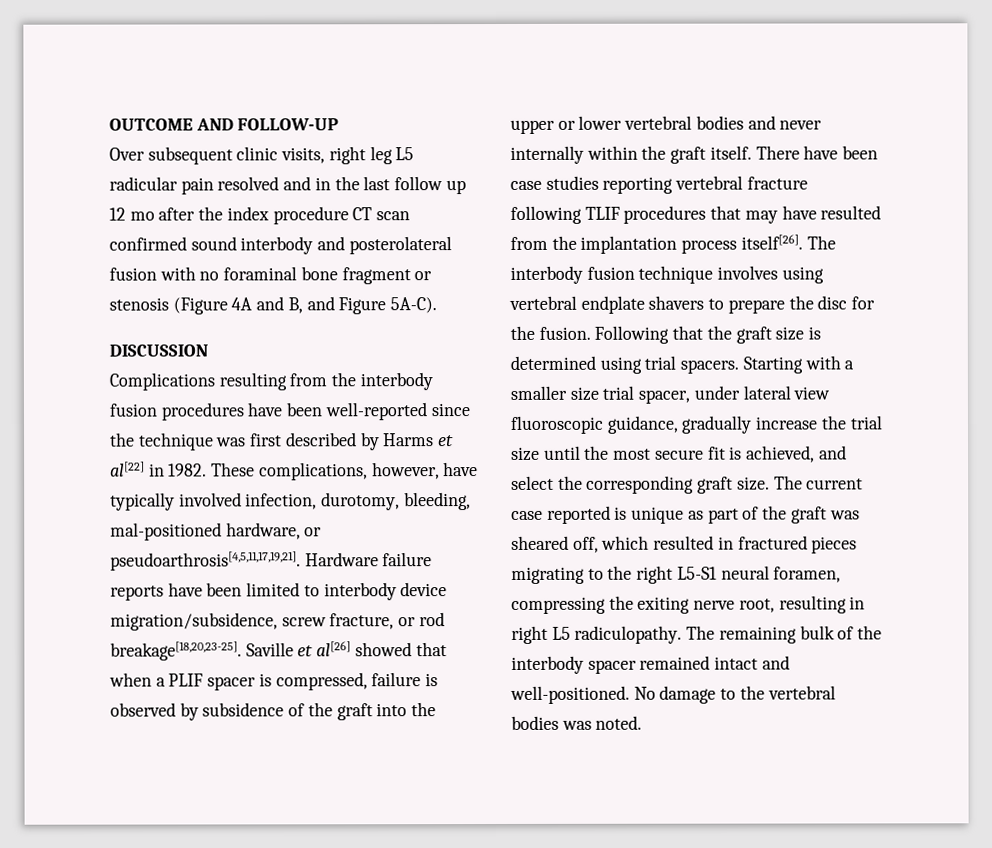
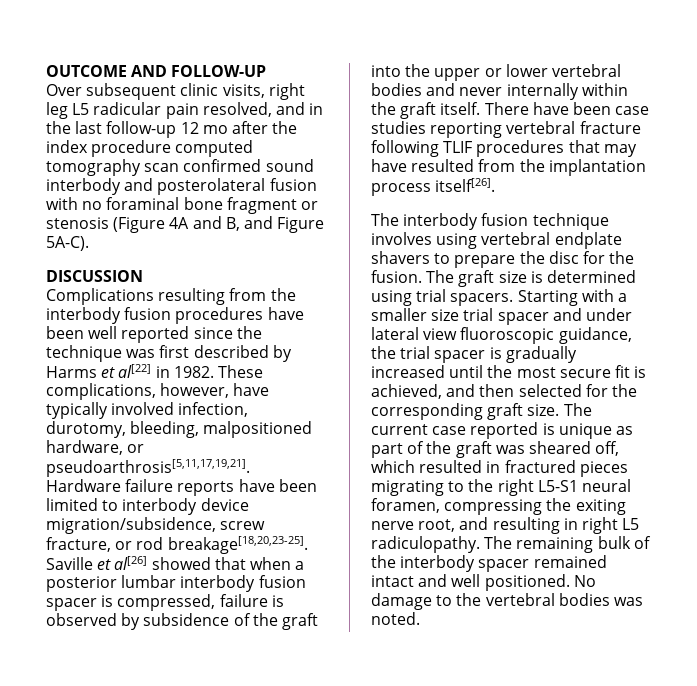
[217,176,280,191] resolved -> [202,102,272,117] resolved,
[394,176,466,195] follow up -> [106,121,177,138] follow-up
[352,207,373,221] CT -> [175,140,254,157] [46,159,141,176] computed tomography
[324,402,427,421] well-reported -> [88,326,190,343] well reported
[110,522,222,541] mal-positioned -> [203,421,313,438] malpositioned
[110,551,301,571] pseudoarthrosis[4,5,11,17,19,21]. -> [46,459,250,477] pseudoarthrosis[5,11,17,19,21].
[168,673,204,687] PLIF -> [46,575,306,592] posterior lumbar interbody fusion
(803, 242) none -> (496, 185) //
[594,325,732,344] Following that the -> [426,270,455,283] The
[638,389,691,404] spacer, -> [497,308,582,325] spacer and
[681,415,883,434] [511,446,540,461] gradually increase the trial size -> [371,346,577,363] [371,365,445,378] the trial spacer is gradually increased
[511,475,554,490] select -> [479,384,608,397] then selected for
(775, 605) none -> [459,517,489,530] and
[510,685,630,704] well-positioned. -> [451,574,570,591] well positioned.

